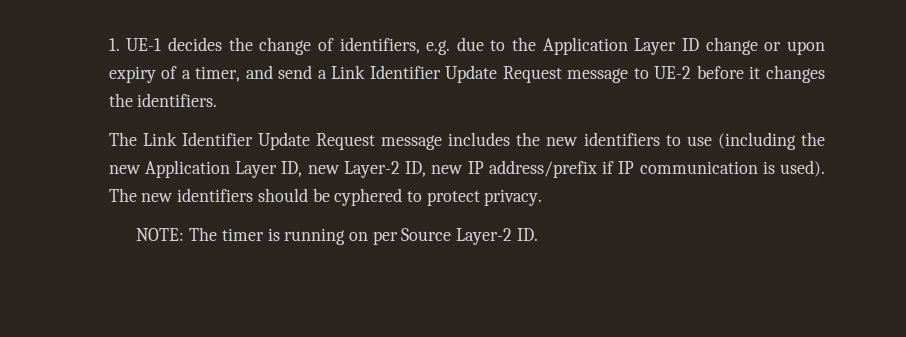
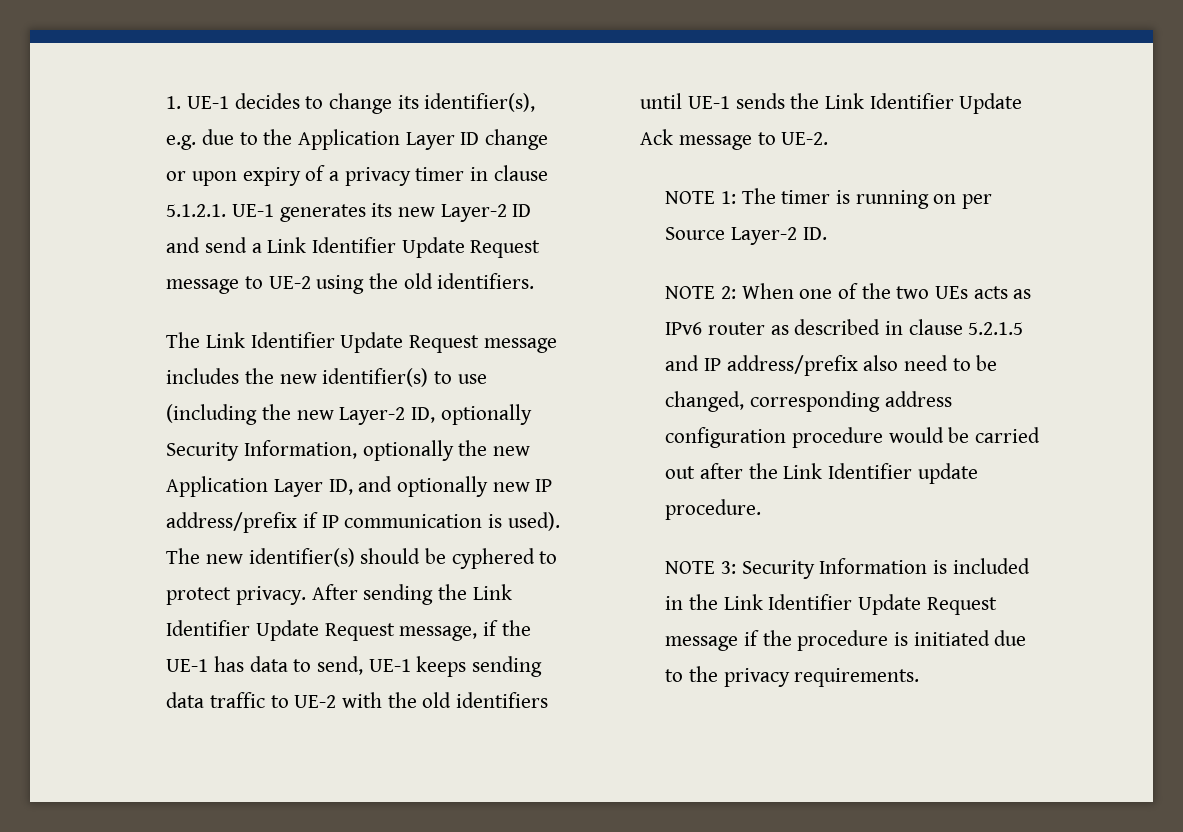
[228,37,420,55] the change of identifiers, -> [305,93,536,114] to change its identifier(s),
[195,66,241,82] timer, -> [344,165,548,186] [166,203,532,222] privacy timer in clause 5.1.2.1. UE-1 generates its new Layer-2 ID
[696,65,825,83] [108,93,133,107] before it changes the -> [316,273,433,294] using the old
[583,132,660,146] identifiers -> [322,368,429,387] identifier(s)
[144,160,427,178] Application Layer ID, new Layer-2 ID, -> [339,404,532,425] [166,440,530,461] [166,476,488,497] Layer-2 ID, optionally Security Information, optionally the new Application Layer ID, and optionally
[177,188,254,202] identifiers -> [248,548,355,567] identifier(s)
[136,228,185,241] // NOTE: -> [311,584,512,605] [166,620,531,641] [166,656,542,677] [166,692,548,708] [640,93,1023,114] [640,129,829,150] [665,191,737,204] After sending the Link Identifier Update Request message, if the UE-1 has data to send, UE-1 keeps sending data traffic to UE-2 with the old identifiers until UE-1 sends the Link Identifier Update Ack message to UE-2. // NOTE 1:
(538, 234) none -> [665,283,1032,299] [665,319,1024,335] [665,355,998,376] [665,391,952,412] [665,427,1041,448] [665,463,978,484] [665,499,762,520] [665,558,1030,579] [665,594,997,615] [665,630,1027,651] [665,666,920,687] // NOTE 2: When one of the two UEs acts as IPv6 router as described in clause 5.2.1.5 and IP address/prefix also need to be changed, corresponding address configuration procedure would be carried out after the Link Identifier update procedure. // NOTE 3: Security Information is included in the Link Identifier Update Request message if the procedure is initiated due to the privacy requirements.

